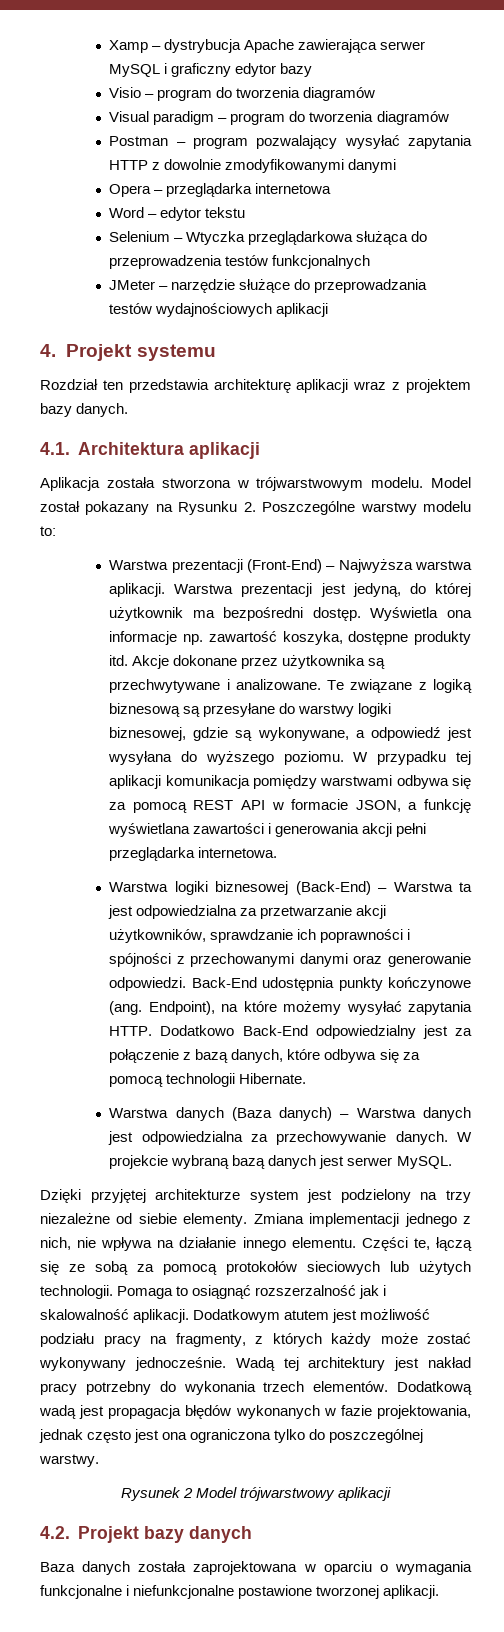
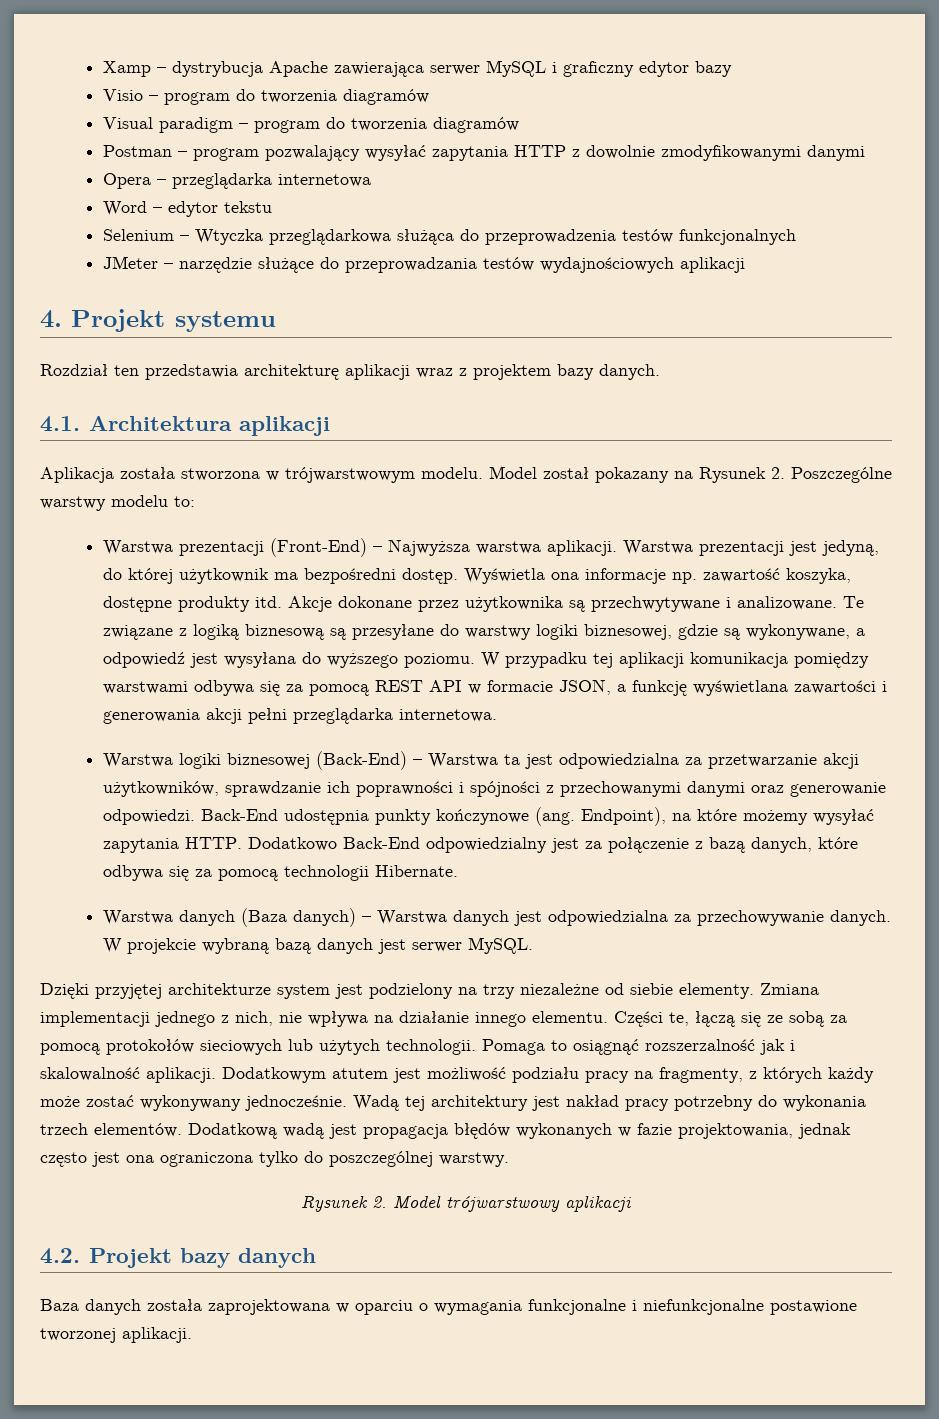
[178,501,238,515] Rysunku -> [699,467,766,483] Rysunek
[182,1488,193,1498] 2 -> [372,1196,387,1208] 2.

